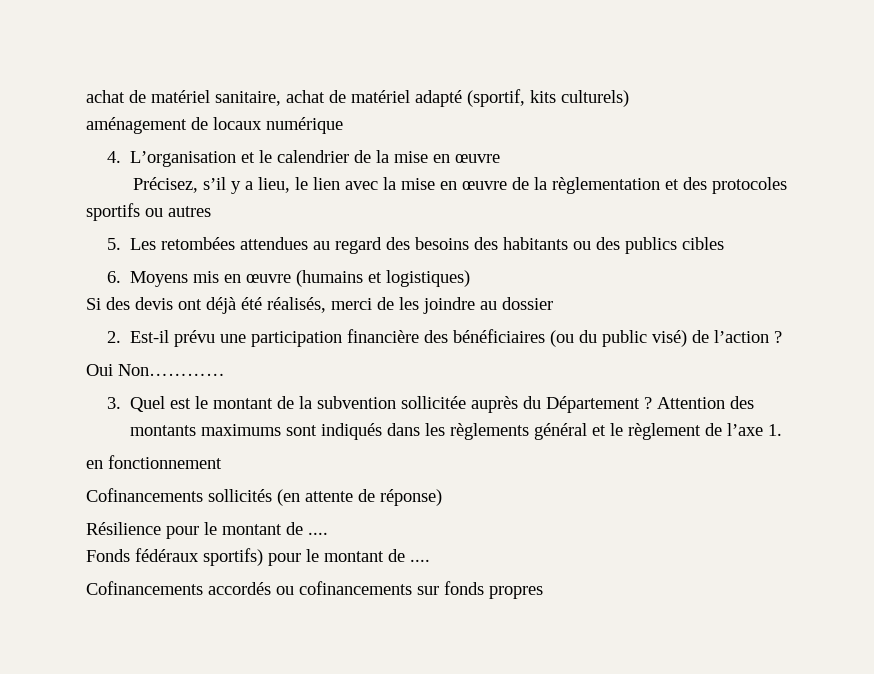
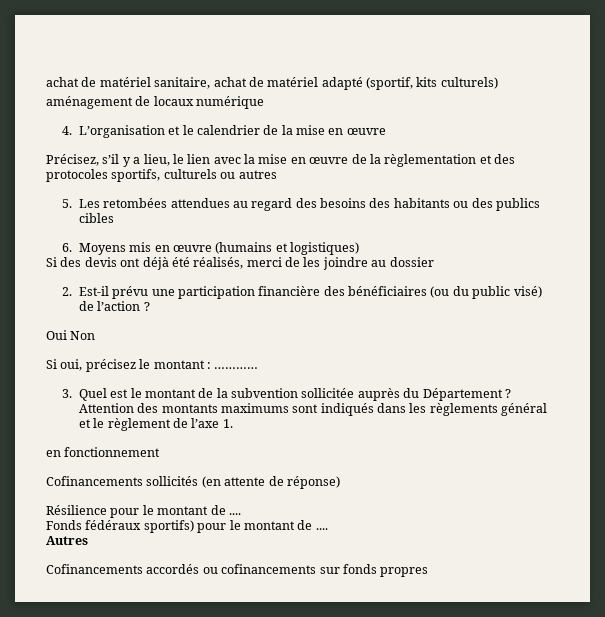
[86,203,140,221] sportifs -> [111,169,217,182] sportifs, culturels
[118,364,225,376] Non………… -> [70,331,96,340] [46,359,259,372] Non // Si oui, précisez le montant : …………
(430, 560) none -> [46,536,88,545] // Autres

